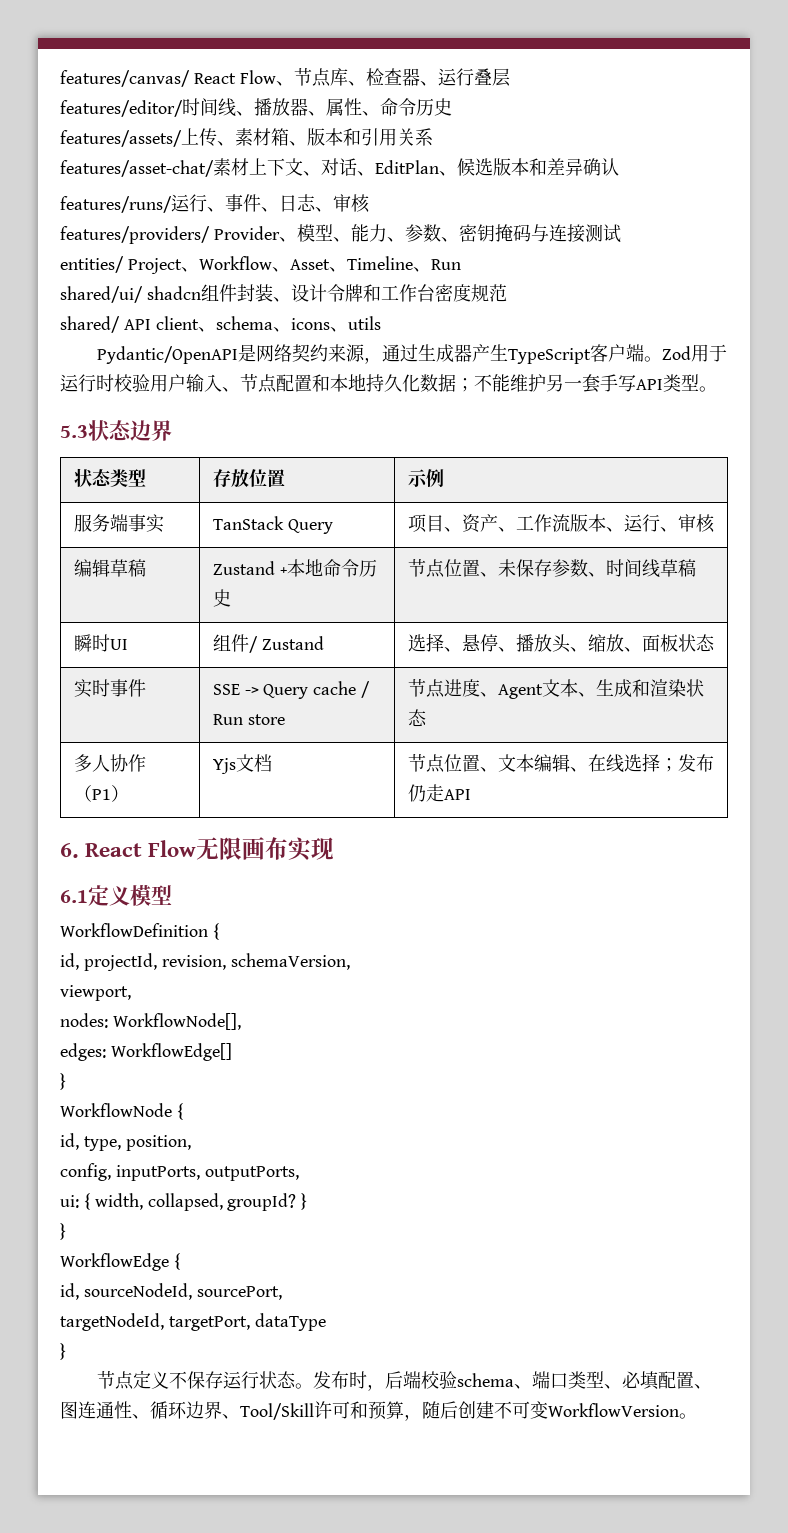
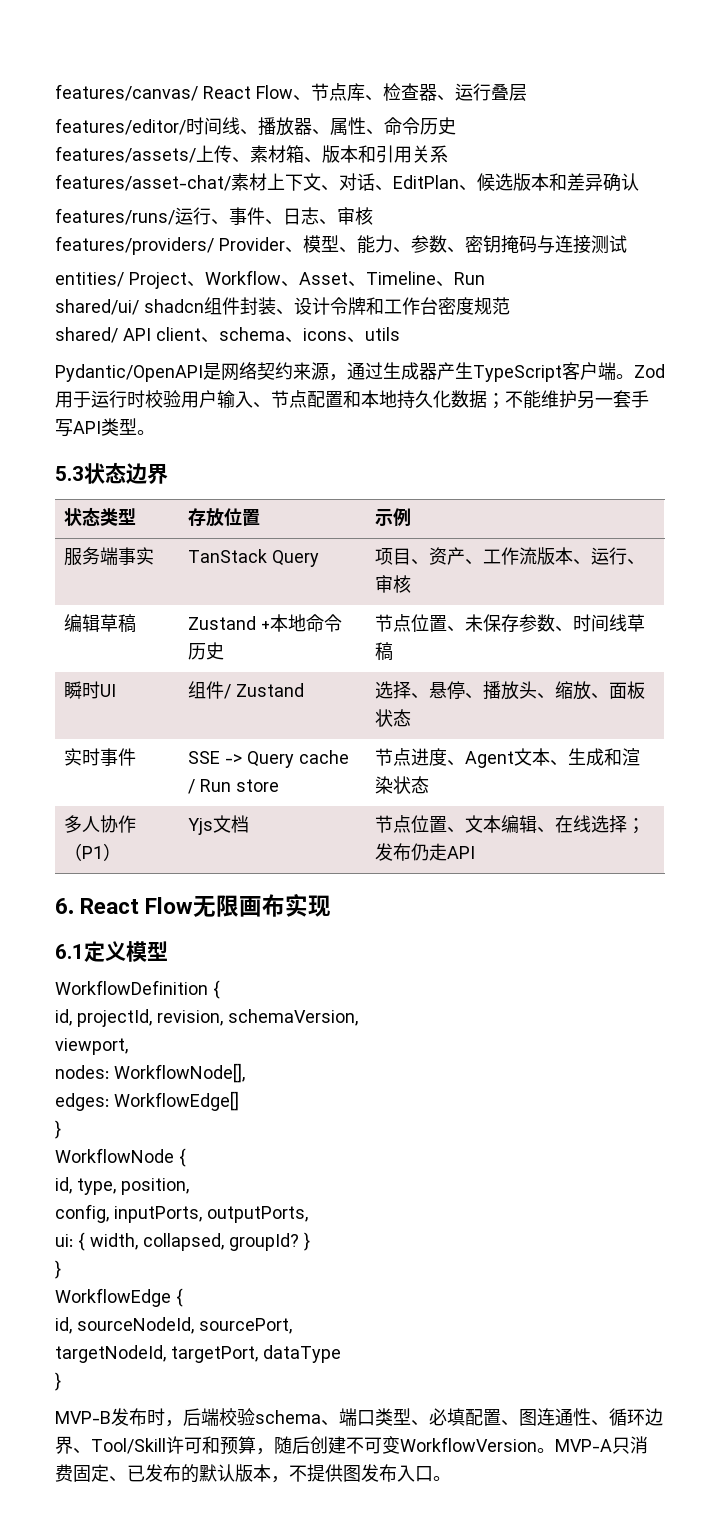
[96,1370,313,1390] 节点定义不保存运行状态。 -> [55,1411,111,1424] MVP-B
(697, 1416) none -> [555,1436,648,1454] [55,1464,451,1483] MVP-A只消费固定、已发布的默认版本，不提供图发布入口。

